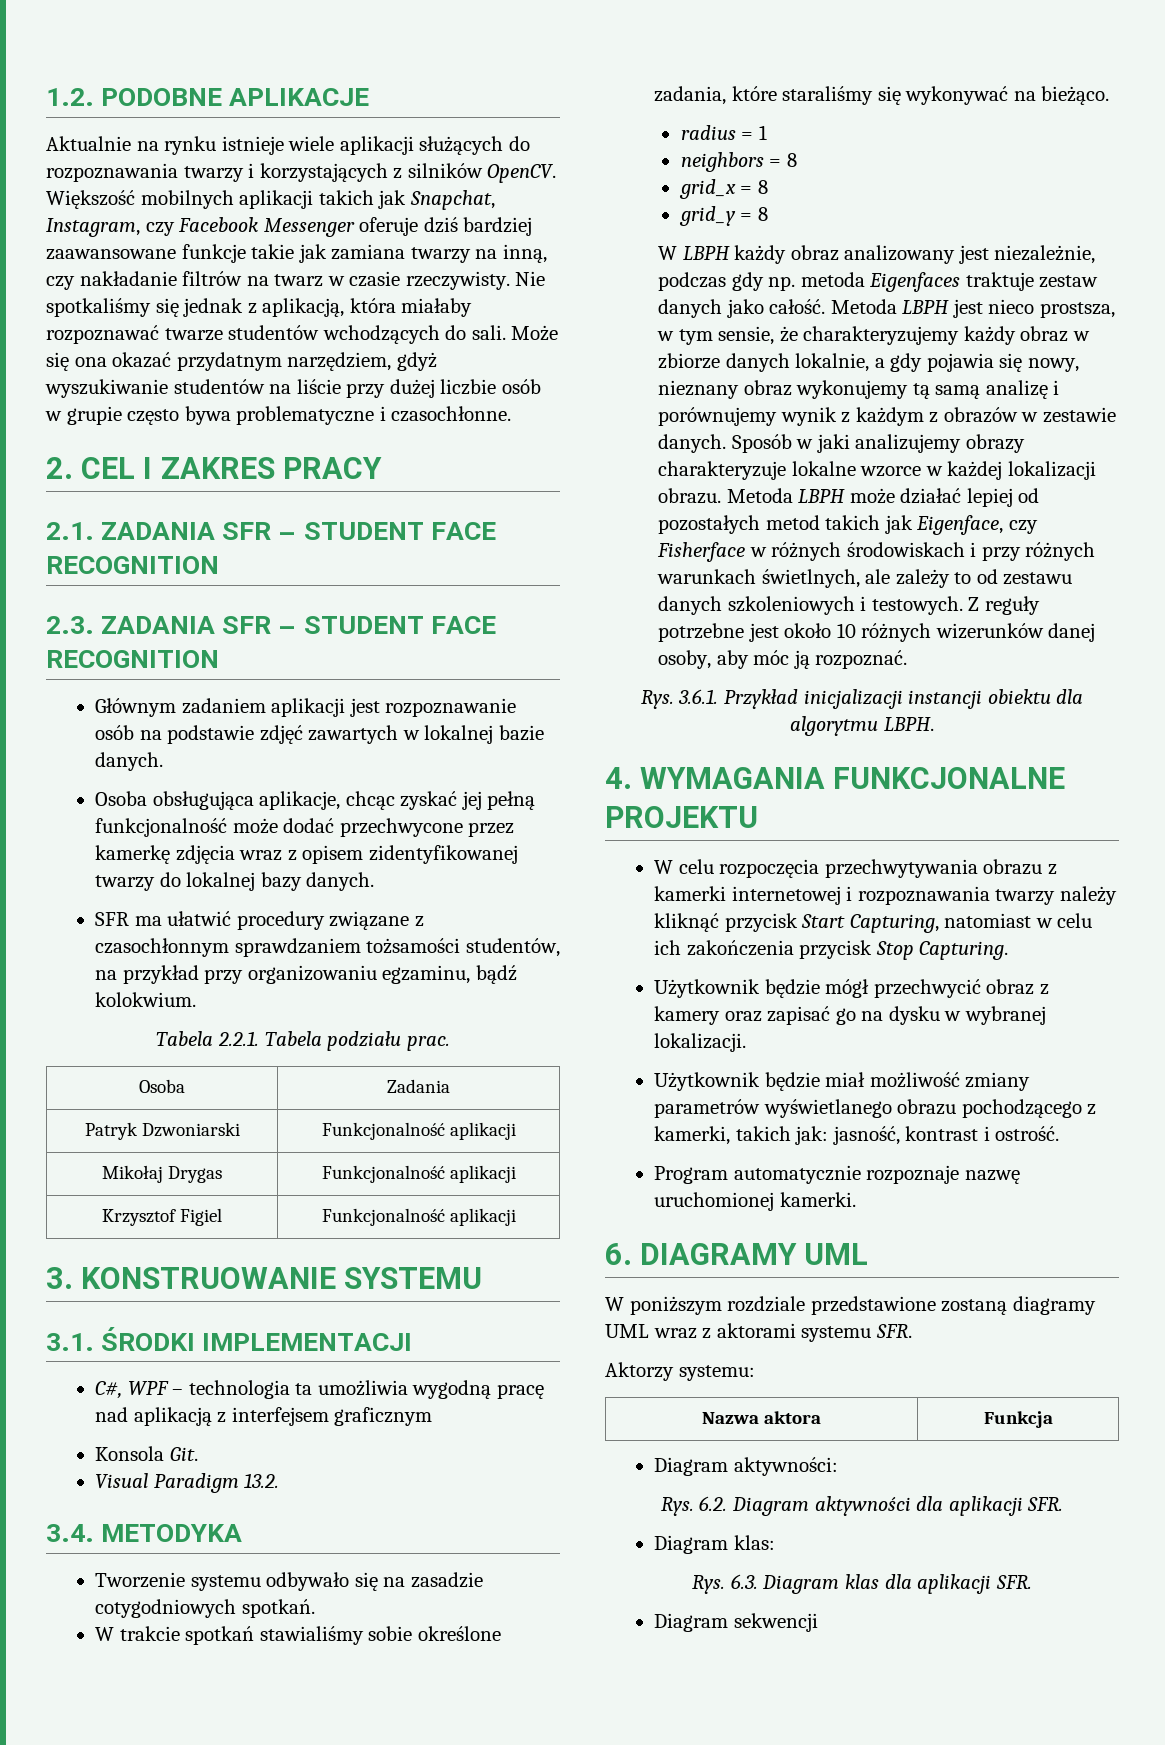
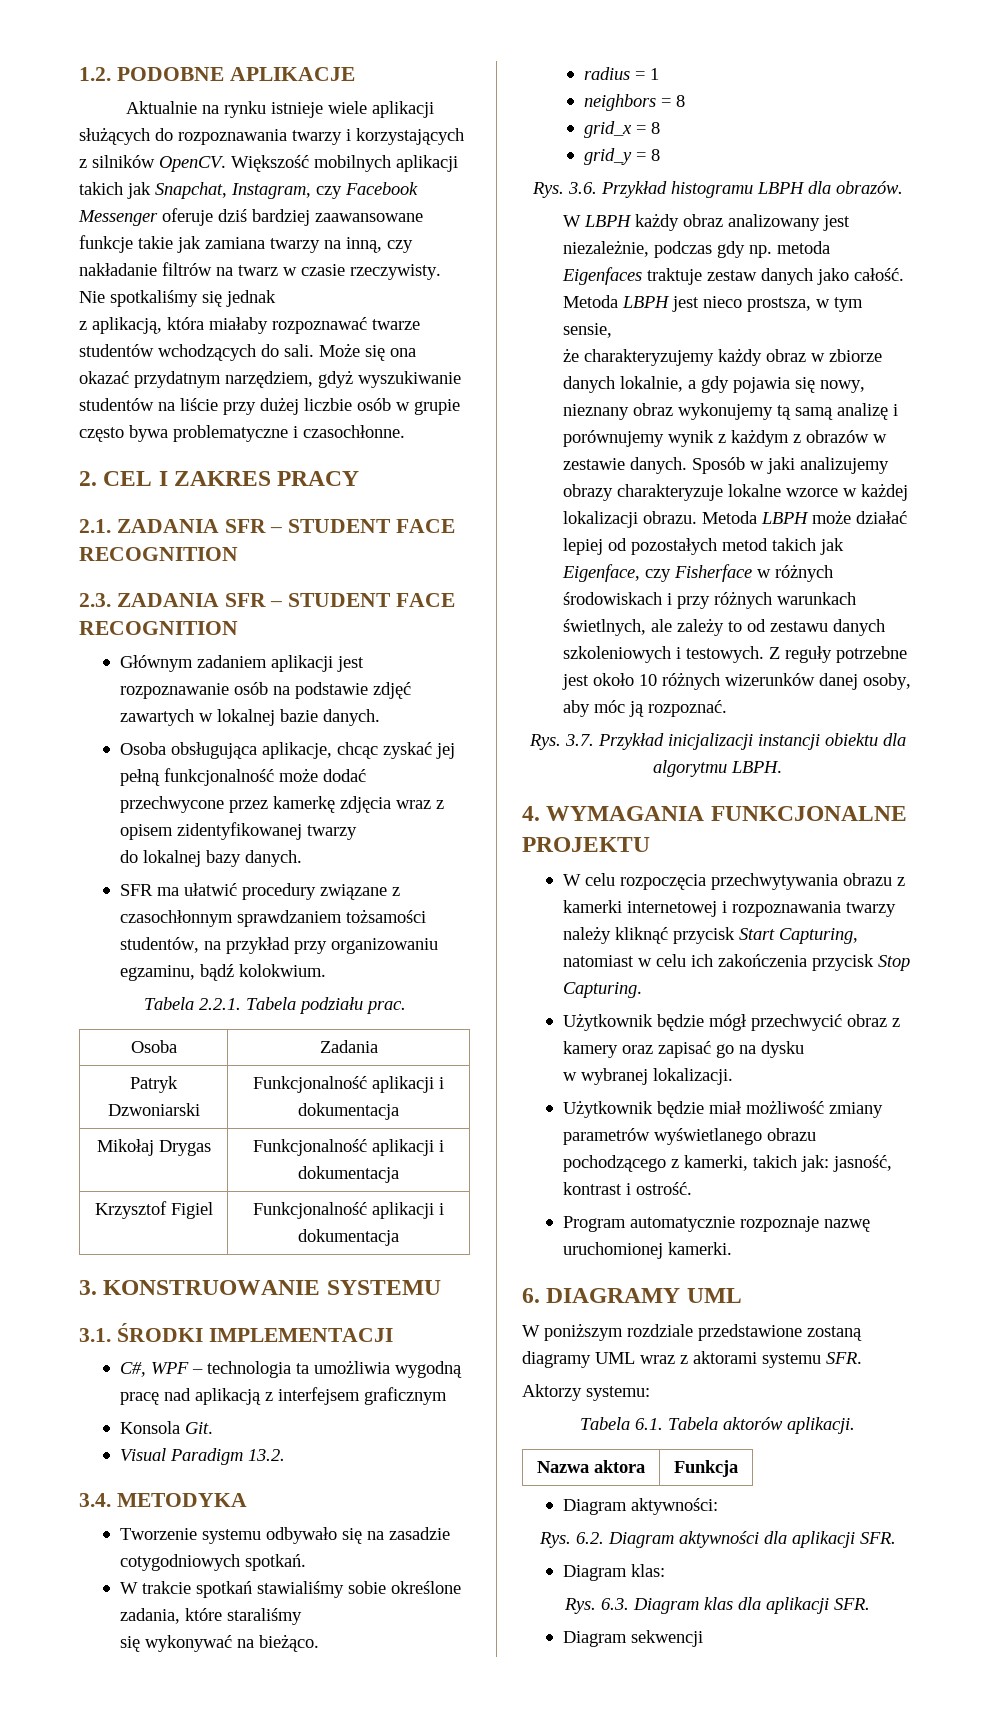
(244, 307) none -> (276, 298) //
(156, 883) none -> (357, 832) //
(516, 1131) none -> [439,1077,444,1089] [298,1103,399,1120] i dokumentacja
(516, 1174) none -> [439,1140,444,1152] [298,1166,399,1183] i dokumentacja
(516, 1217) none -> [439,1203,444,1215] [298,1229,399,1246] i dokumentacja
(874, 95) none -> (302, 1616) //
(768, 214) none -> [531,181,903,198] // Rys. 3.6. Przykład histogramu LBPH dla obrazów.
(775, 335) none -> (613, 330) //
[678,689,719,704] 3.6.1. -> [564,734,594,746] 3.7.
(940, 1015) none -> (804, 1049) //
(755, 1373) none -> [580,1417,855,1434] // Tabela 6.1. Tabela aktorów aplikacji.

